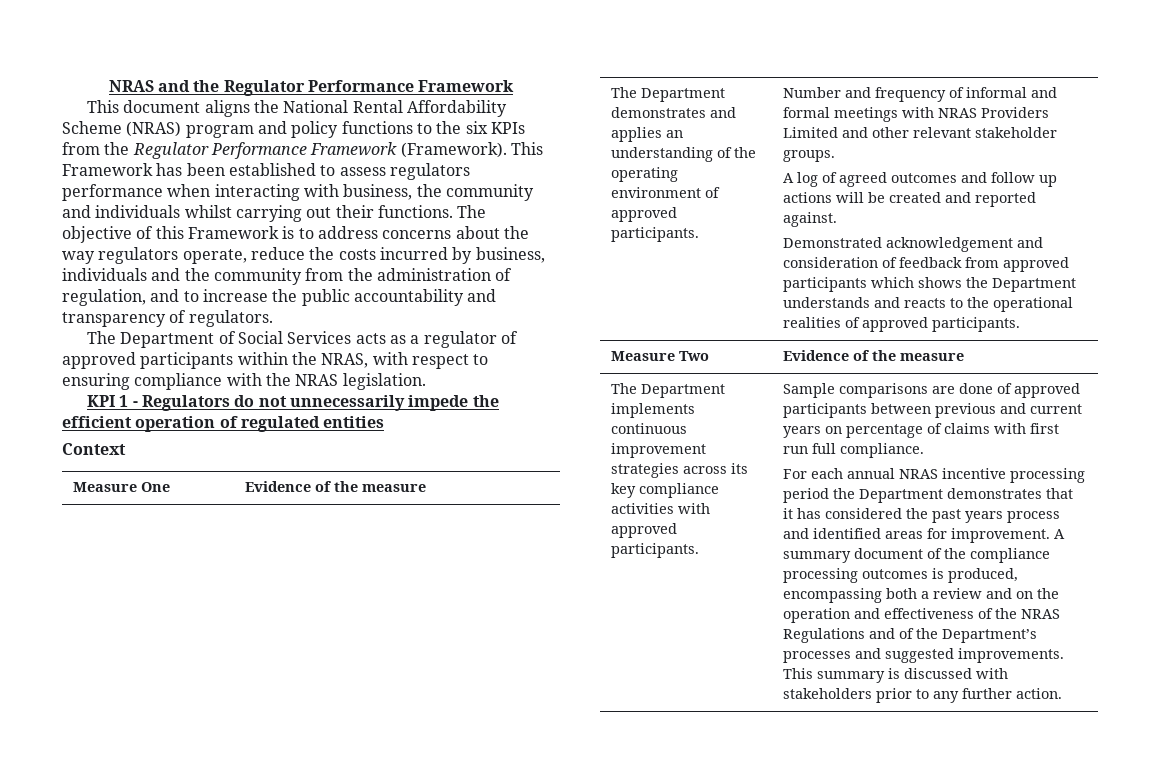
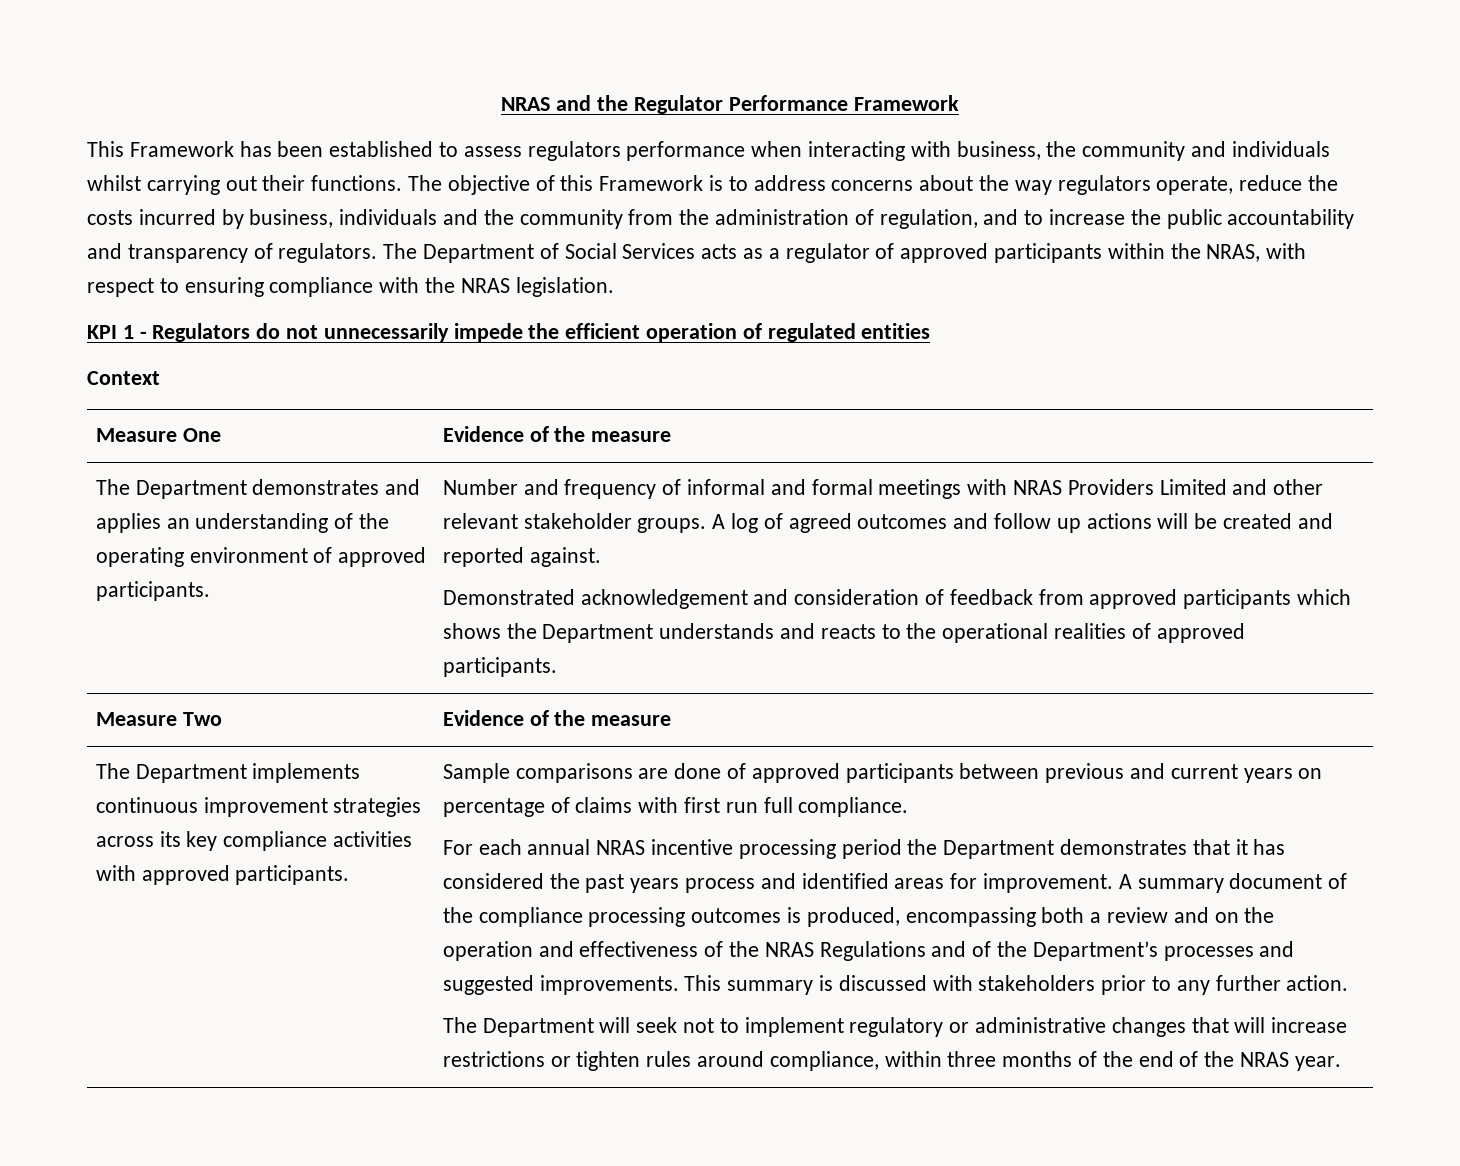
[123,100,508,117] [62,121,525,138] [62,142,543,159] document aligns the National Rental Affordability Scheme (NRAS) program and policy functions to the six KPIs from the Regulator Performance Framework (Framework). This -> (124, 149) none
(273, 318) // -> (378, 253) none
(836, 156) // -> (707, 525) none
(1063, 693) none -> [442,1017,1348,1037] [442,1051,1341,1071] // The Department will seek not to implement regulatory or administrative changes that will increase restrictions or tighten rules around compliance, within three months of the end of the NRAS year.

